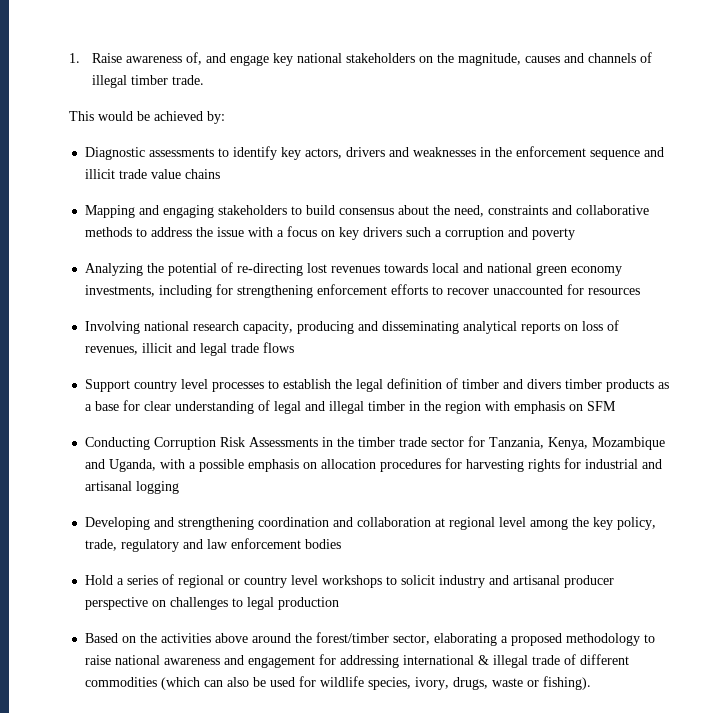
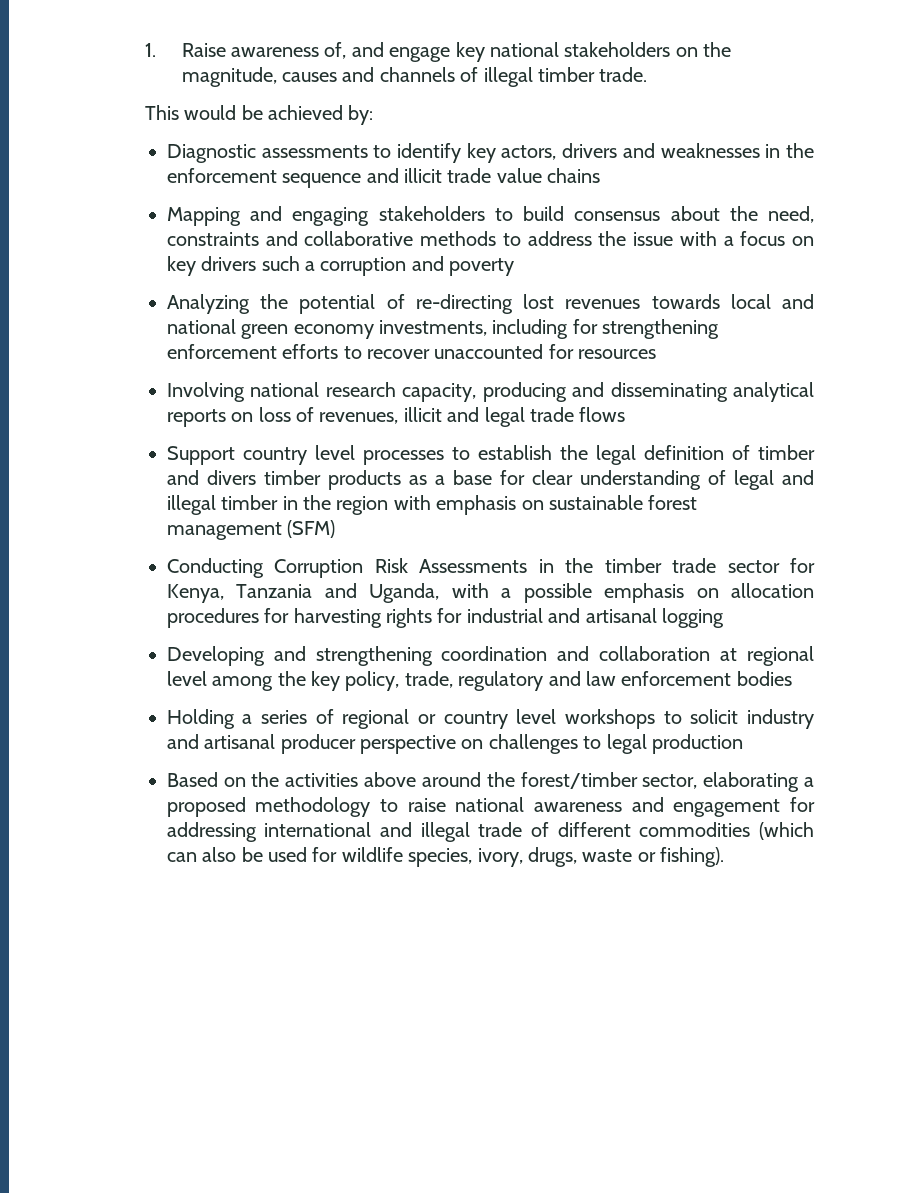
[586,401,616,411] SFM -> [548,495,698,510] [166,520,336,540] sustainable forest management (SFM)
[488,437,665,450] Tanzania, Kenya, Mozambique -> [166,584,313,603] Kenya, Tanzania
[84,575,113,585] Hold -> [166,709,235,729] Holding
[477,655,489,665] & -> [380,822,413,837] and

